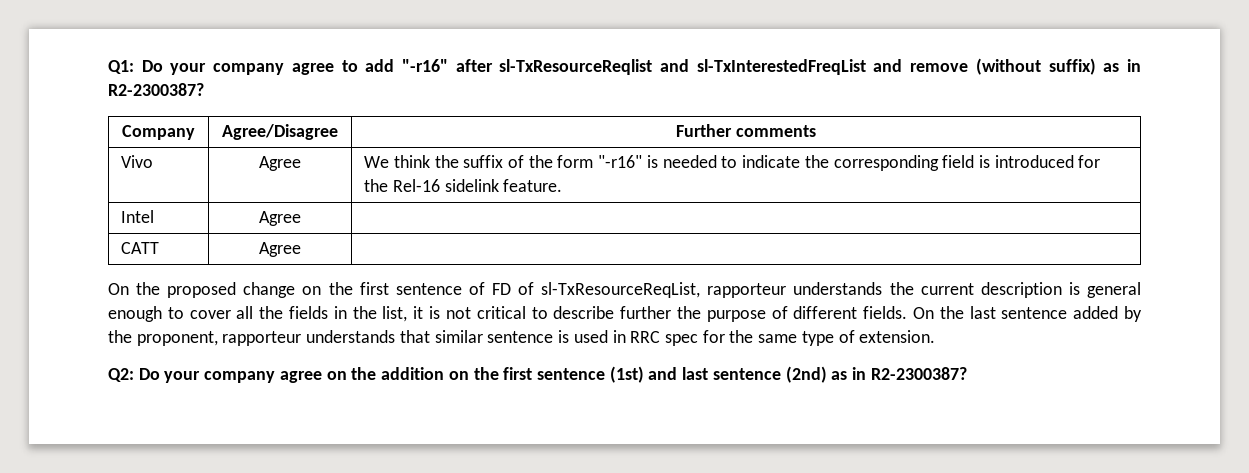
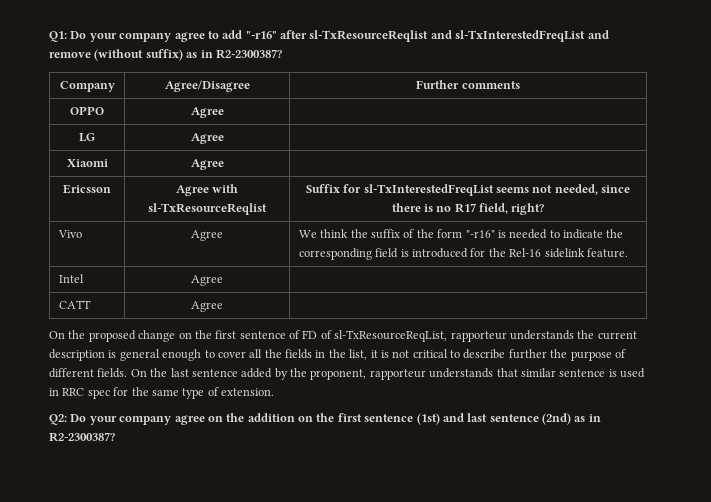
(816, 131) none -> [70,106,104,115] [190,107,224,118] [79,133,95,142] [190,133,224,144] [66,159,108,167] [190,159,224,170] [63,184,111,194] [175,184,239,196] [148,203,267,215] [305,184,631,196] [391,203,545,215] // OPPO | Agree | // LG | Agree | // Xiaomi | Agree | // Ericsson | Agree with sl-TxResourceReqlist | Suffix for sl-TxInterestedFreqList seems not needed, since there is no R17 field, right?

